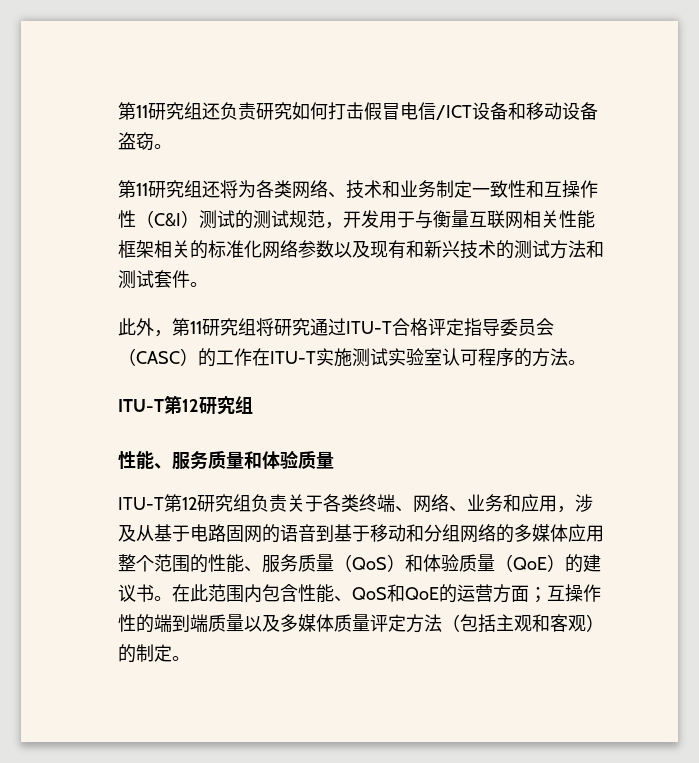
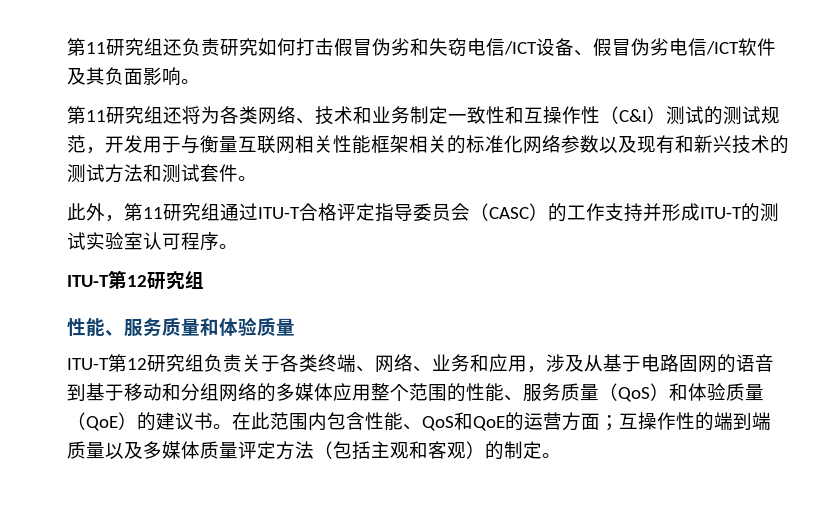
(400, 111) none -> [372,38,467,57] 伪劣和失窃
[508,102,598,120] [118,132,154,151] 和移动设备盗窃 -> [574,38,776,56] [67,67,181,86] 、假冒伪劣电信/ICT软件及其负面影响
[256,318,310,336] 将研究 -> (220, 212) none
[252,348,352,367] 在ITU-T实施 -> [605,203,760,222] 支持并形成ITU-T的
[513,348,568,367] 的方法 -> (219, 241) none

